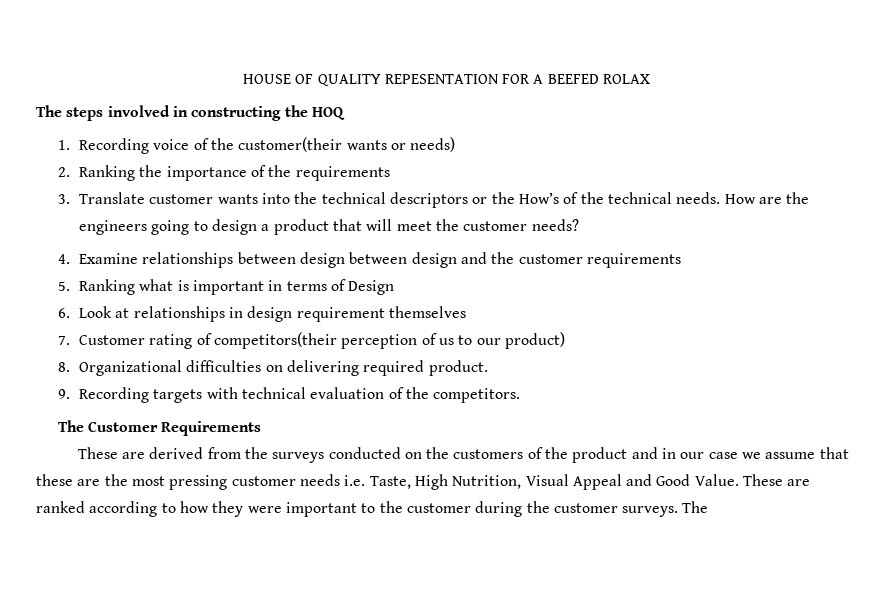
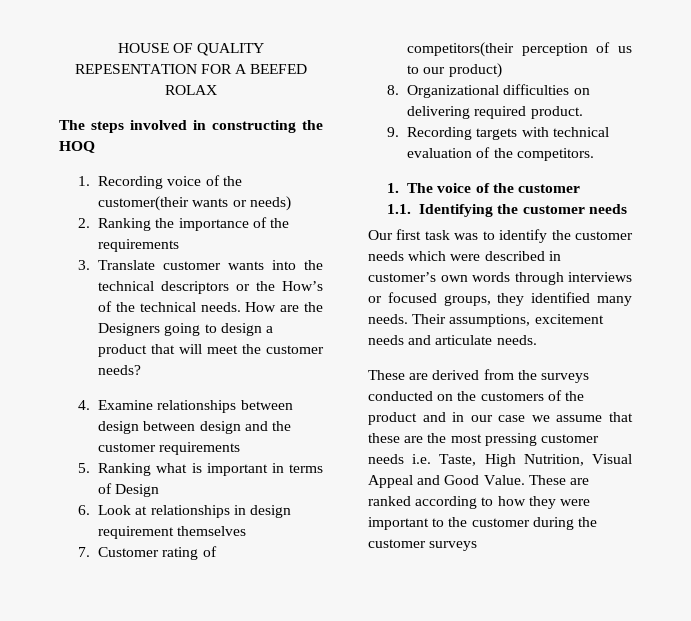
[79,220,148,235] engineers -> [98,323,161,336] Designers
[57,420,262,436] The Customer Requirements -> [387,183,580,193] [387,204,627,217] [368,229,633,243] [368,251,561,261] [368,272,632,285] [368,292,632,306] [368,314,604,327] [368,335,537,345] 1. The voice of the customer // 1.1. Identifying the customer needs // Our first task was to identify the customer needs which were described in customer’s own words through interviews or focused groups, they identified many needs. Their assumptions, excitement needs and articulate needs.
[622,501,709,517] surveys. The -> [429,541,478,551] surveys

